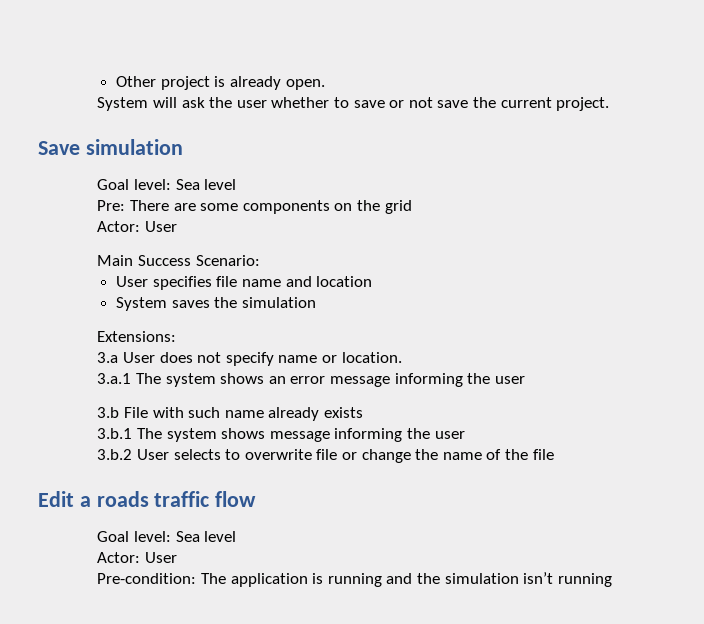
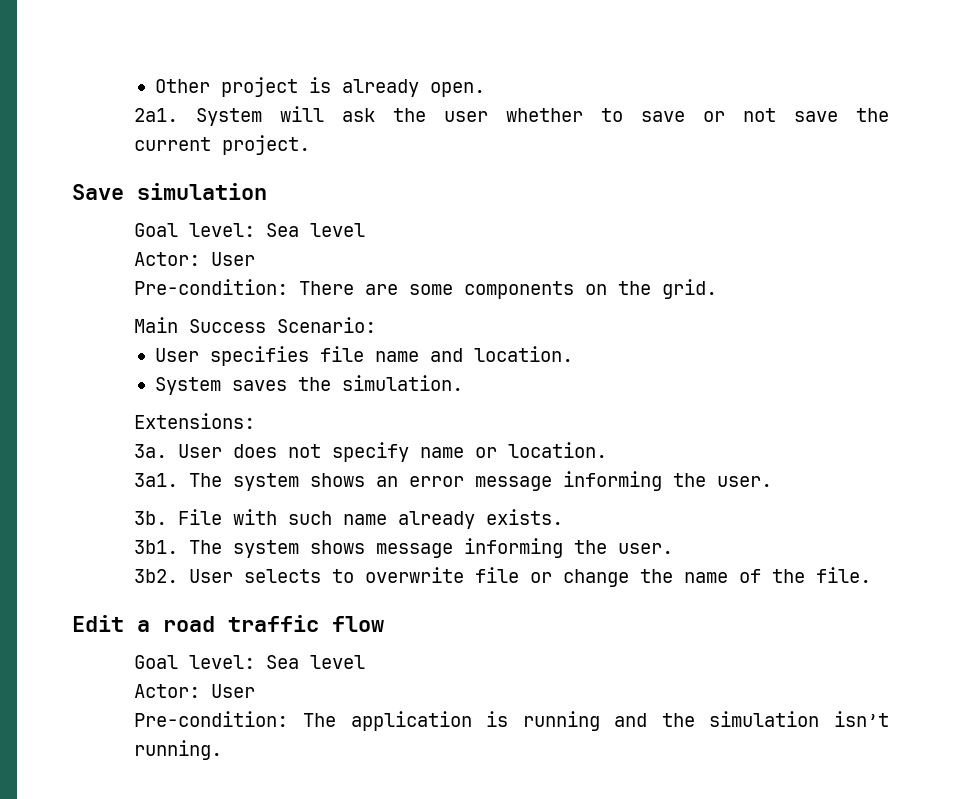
(325, 84) none -> [134,108,179,122] 2a1.
[97,200,126,211] Pre: -> [134,252,256,266] [134,279,289,295] Actor: User // Pre-condition:
[384,200,412,214] [97,221,178,232] grid // Actor: User -> [662,279,718,299] grid.
[316,276,373,287] location -> [474,346,574,362] location.
[241,297,316,308] simulation -> [342,375,464,391] simulation.
[97,352,119,363] 3.а -> [134,444,168,458] 3а.
[97,373,132,384] 3.а.1 -> [134,473,179,487] 3а1.
[494,376,525,384] [97,407,120,418] user // 3.b -> [717,476,773,487] [134,511,168,525] user. // 3b.
[324,407,364,418] [97,428,133,439] exists // 3.b.1 -> [486,509,564,525] [134,540,179,554] exists. // 3b1.
[434,431,465,439] [97,449,133,460] user // 3.b.2 -> [618,543,674,554] [134,569,179,583] user. // 3b2.
[532,449,554,460] file -> [816,567,872,583] file.
[96,491,149,507] roads -> [163,616,215,632] road
[557,573,612,587] running -> [134,740,223,760] running.

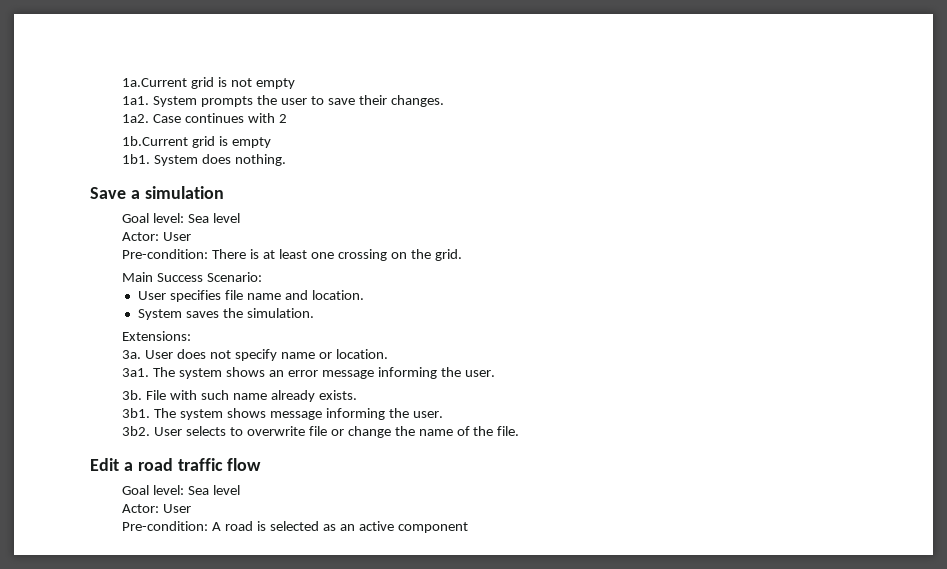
[155,77,486,97] [134,106,376,126] Other project is already open. // 2a1. System will ask -> [122,77,296,89] [122,96,254,107] 1a.Current grid is not empty // 1a1. System prompts
[506,108,584,122] whether -> (308, 101) none
[703,108,889,122] [134,135,311,155] or not save the current project. -> [358,95,444,107] [122,113,288,123] [122,136,272,148] [122,154,287,166] their changes. // 1a2. Case continues with 2 // 1b.Current grid is empty // 1b1. System does nothing.
(124, 192) none -> [130,190,140,199] a
[365,281,575,299] are some components -> [250,249,387,261] is at least one crossing
[302,711,889,731] [134,740,223,760] The application is running and the simulation isn’t running. -> [212,521,468,533] A road is selected as an active component

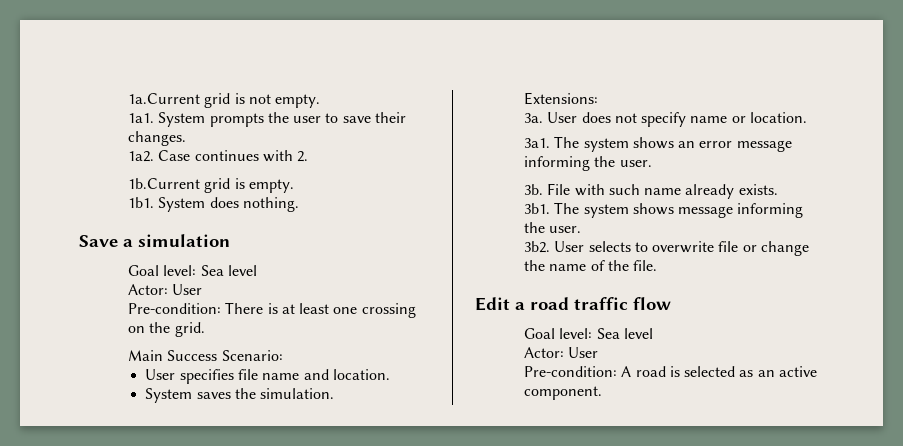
[256,78,296,89] empty -> [275,94,321,108] empty.
[279,114,288,123] 2 -> [297,151,309,162] 2.
[232,137,272,148] empty -> [248,179,294,193] empty.
[397,522,468,533] component -> [523,386,602,400] component.

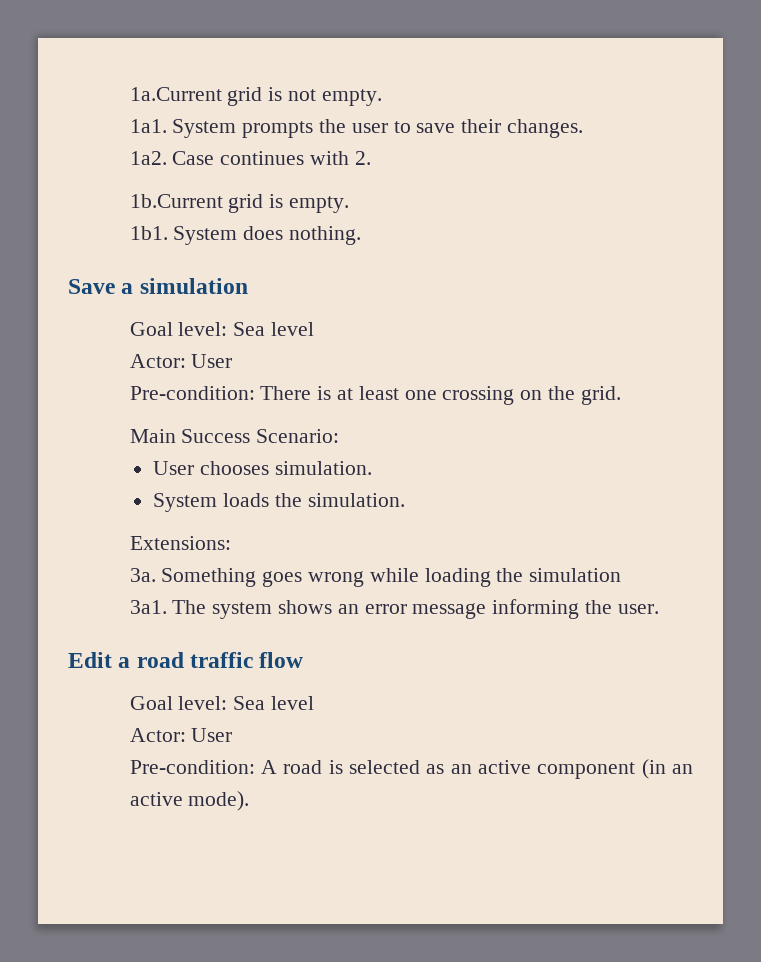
[179,369,391,384] [145,388,231,403] specifies file name and location. // System saves -> [200,461,372,475] [153,493,270,512] chooses simulation. // System loads
[547,112,808,127] User does not specify name or location. -> [161,568,622,587] Something goes wrong while loading the simulation
[523,183,778,199] [523,202,804,218] [523,222,582,233] [523,241,810,256] [523,260,658,271] // 3b. File with such name already exists. // 3b1. The system shows message informing the user. // 3b2. User selects to overwrite file or change the name of the file. -> (659, 609) none
[523,386,602,400] component. -> [537,759,693,779] [129,791,250,811] component (in an active mode).

